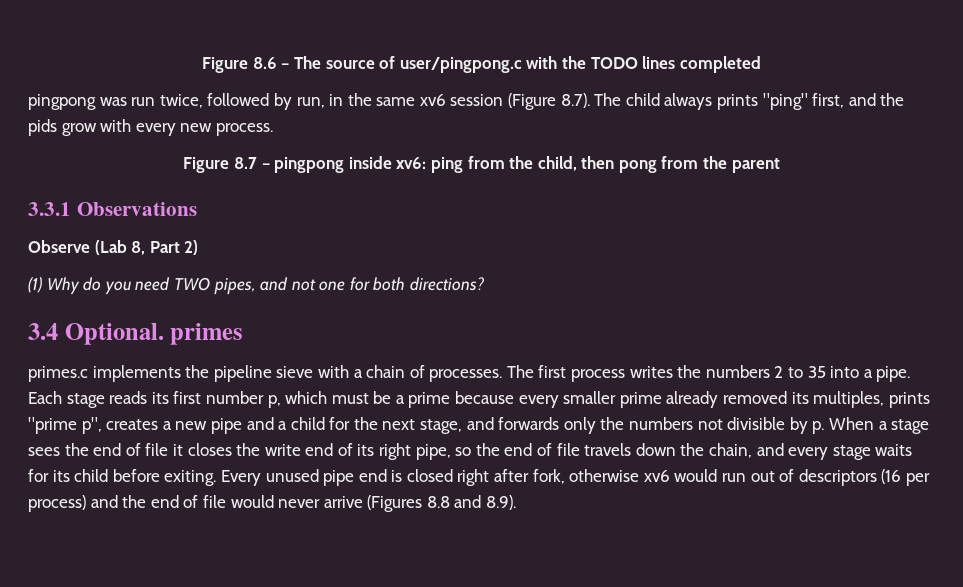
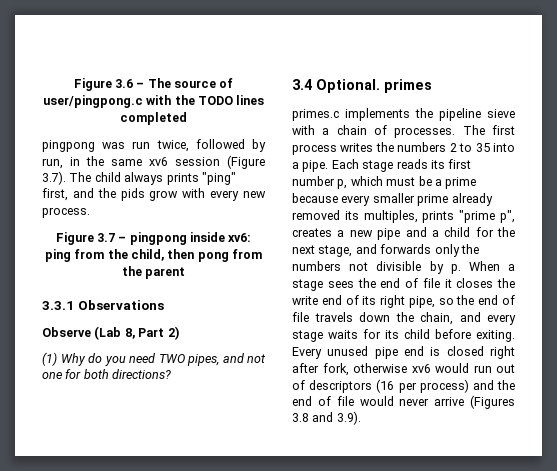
[202,57,277,73] Figure 8.6 -> [73,78,133,91] Figure 3.6
[560,93,590,108] 8.7). -> [42,171,66,185] 3.7).
[233,157,257,169] 8.7 -> [96,233,115,242] 3.7
[426,495,517,510] 8.8 and 8.9). -> [292,411,361,425] 3.8 and 3.9).

